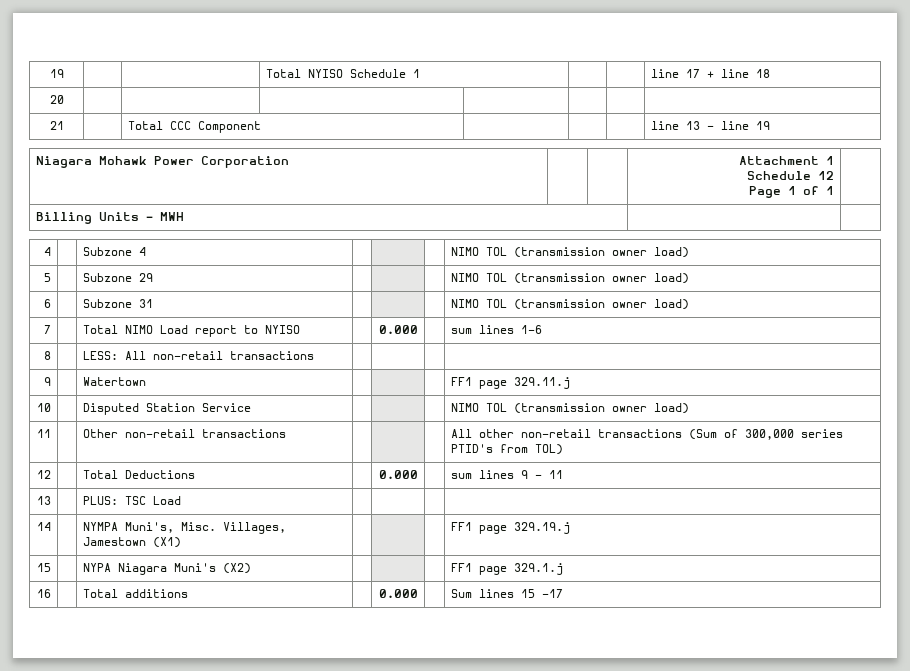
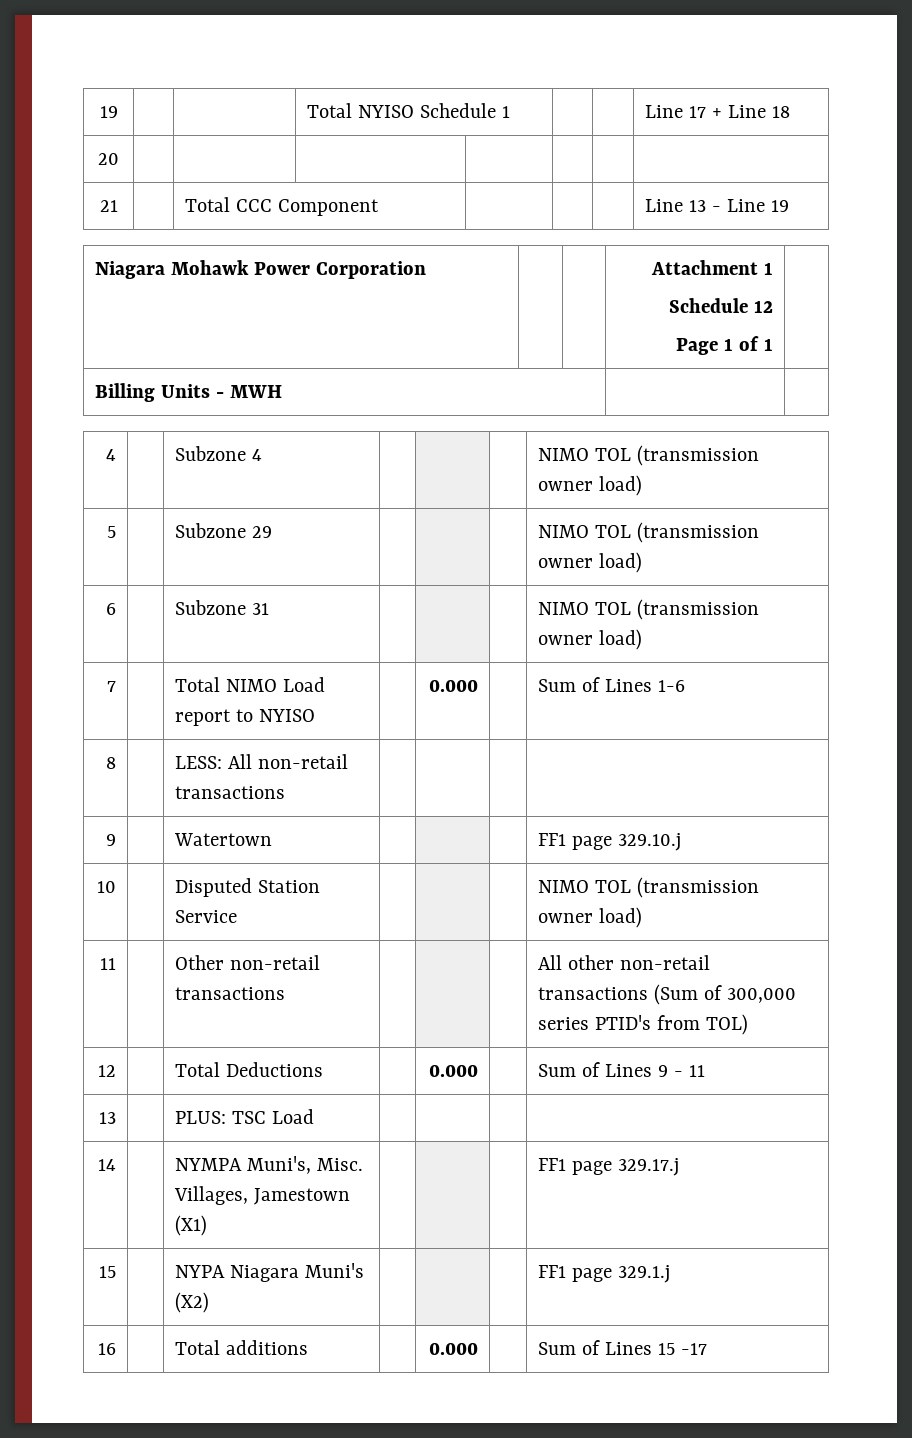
[650,69,679,78] line -> [645,105,684,118] Line
[720,69,749,78] line -> [727,105,766,118] Line
[650,121,679,130] line -> [645,199,684,212] Line
[720,121,749,130] line -> [726,199,765,212] Line
[450,325,514,334] sum lines -> [538,677,652,692] Sum of Lines
[513,377,570,389] 329.11.j -> [617,833,681,851] 329.10.j
[450,470,514,479] sum lines -> [538,1062,652,1077] Sum of Lines
[513,522,570,534] 329.19.j -> [617,1158,679,1176] 329.17.j
[478,589,514,598] lines -> [582,1340,652,1355] of Lines

